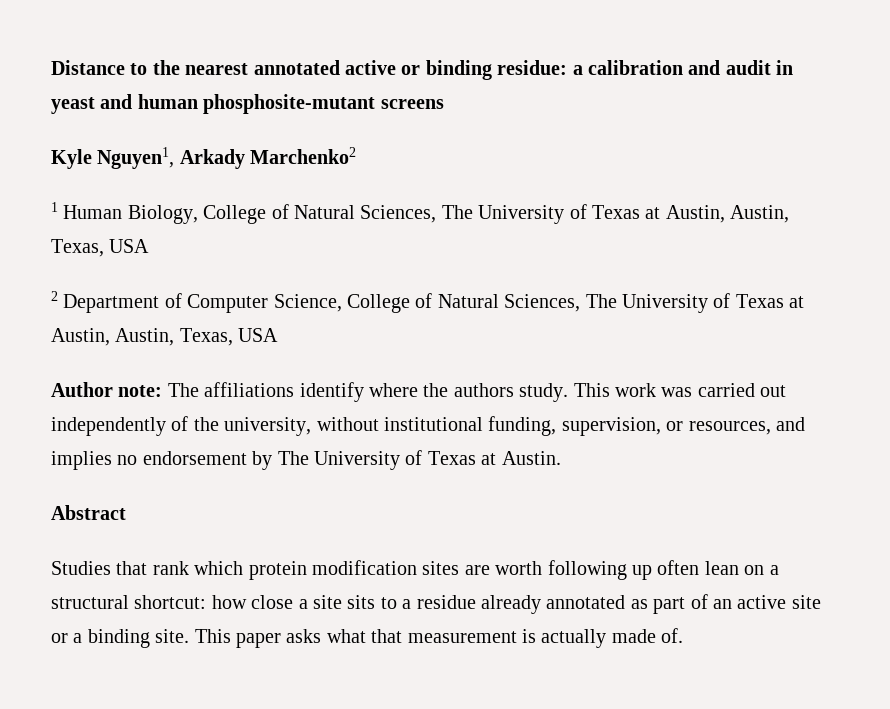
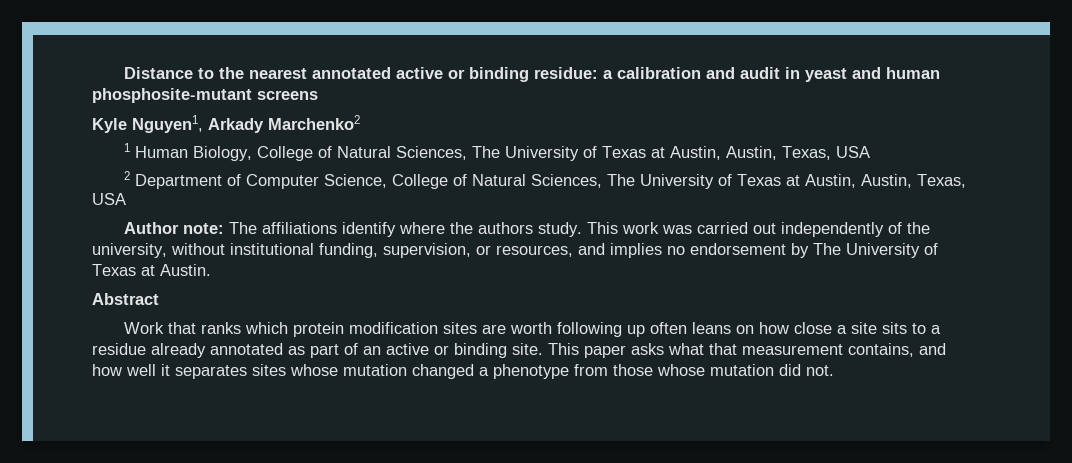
[51,561,189,575] Studies that rank -> [123,322,241,334] Work that ranks
[704,561,779,575] [51,595,207,609] lean on a structural shortcut: -> [691,322,754,334] leans on
[791,595,821,609] [51,633,83,643] site or a -> [434,345,449,355] or
[521,628,684,648] is actually made of. -> [848,343,946,357] [92,364,834,379] contains, and how well it separates sites whose mutation changed a phenotype from those whose mutation did not.

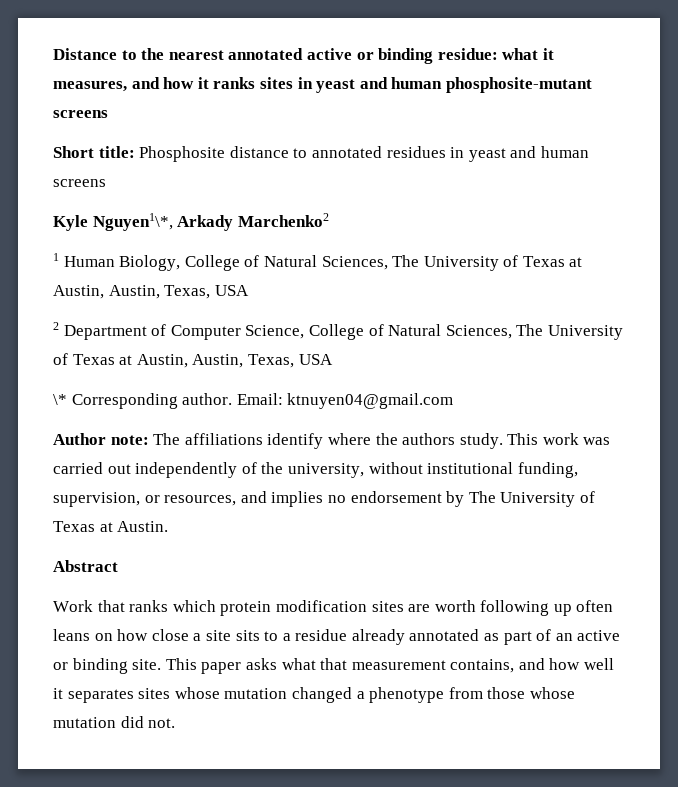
[602,67,780,79] a calibration and audit -> [502,48,554,60] [53,77,293,92] what it measures, and how it ranks sites
(318, 95) none -> [53,146,589,162] [53,179,106,187] // Short title: Phosphosite distance to annotated residues in yeast and human screens
[132,115,203,133] Nguyen1, -> [92,213,173,231] Nguyen1\*,
(126, 199) none -> [53,393,454,409] // \* Corresponding author. Email: ktnuyen04@gmail.com

